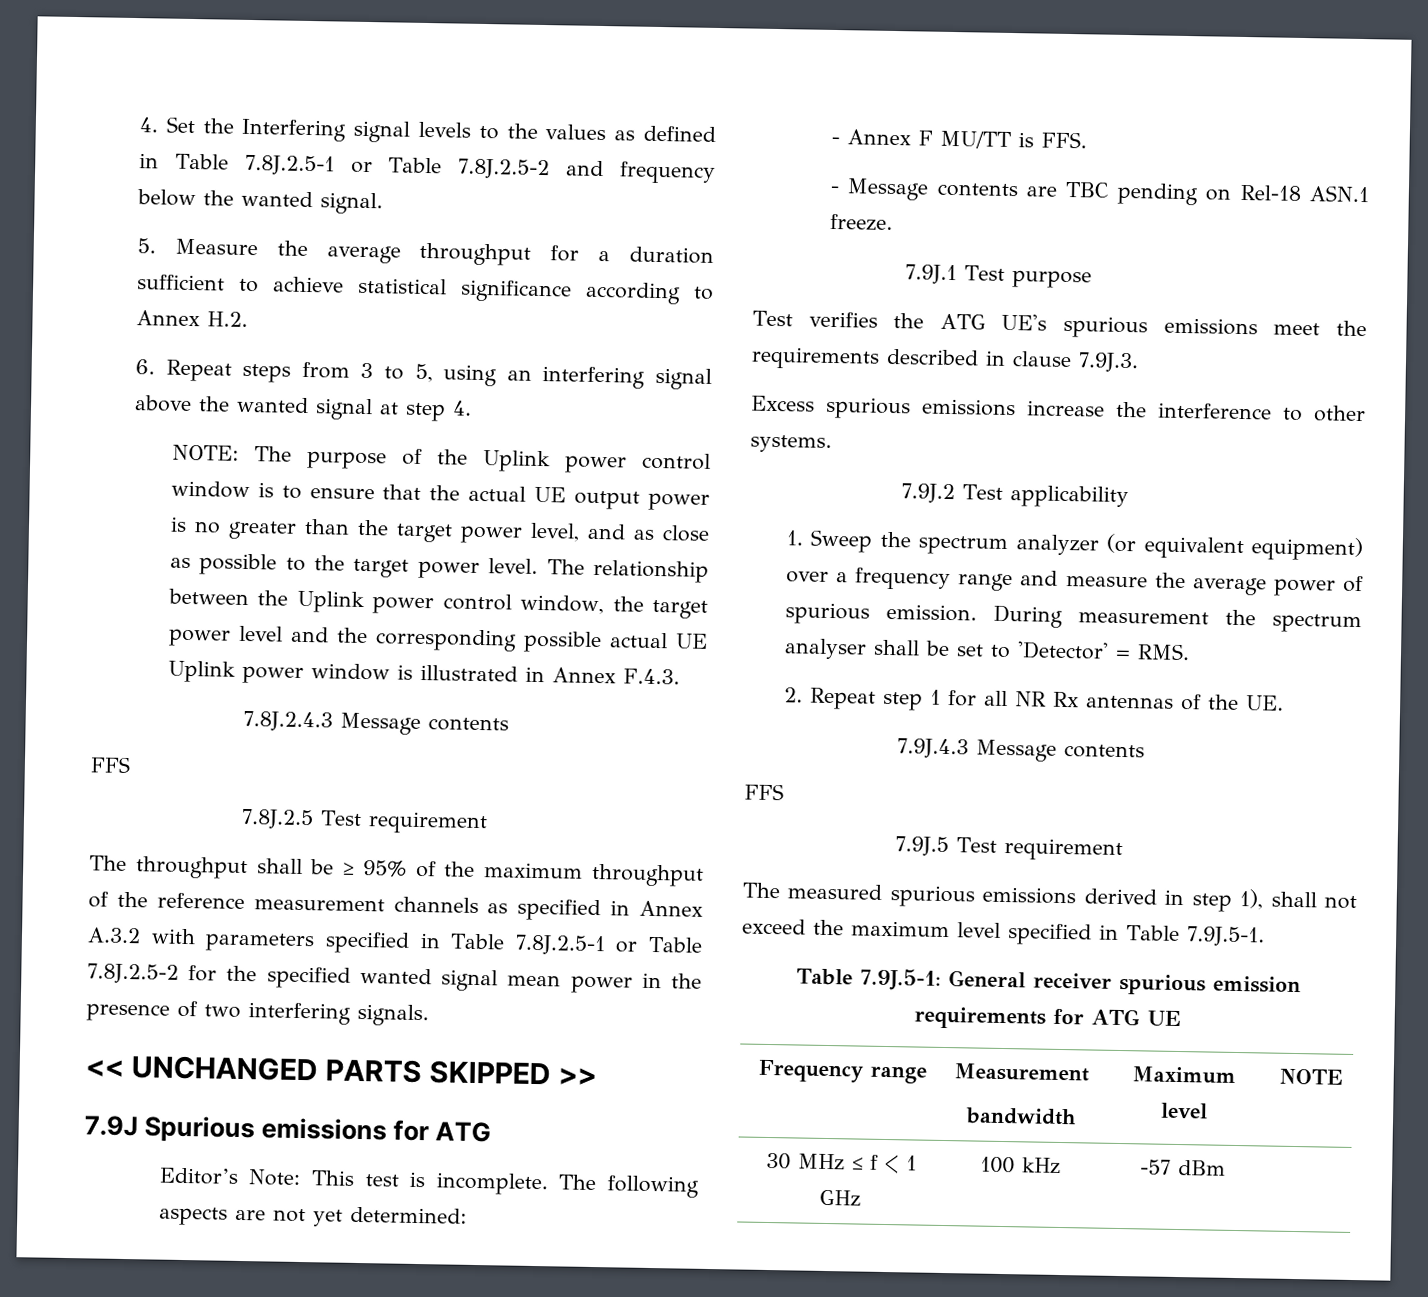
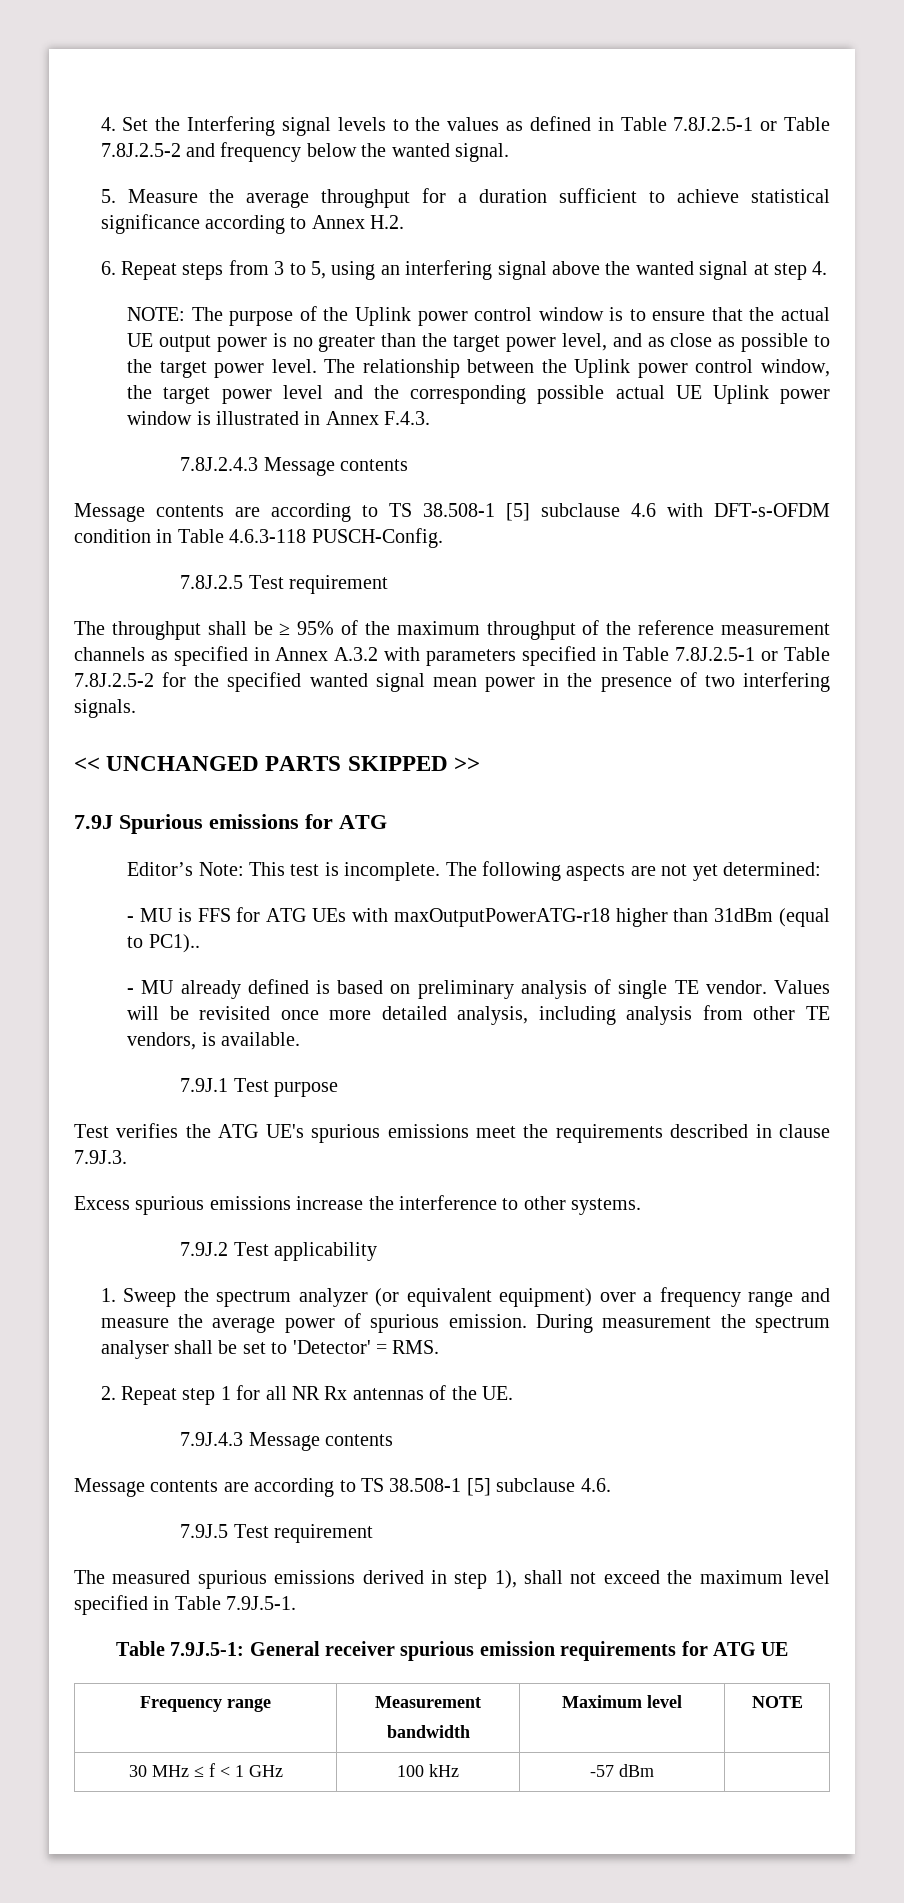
[90,756,131,774] FFS -> [74,503,830,522] [74,528,443,548] Message contents are according to TS 38.508-1 [5] subclause 4.6 with DFT-s-OFDM condition in Table 4.6.3-118 PUSCH-Config.
[846,129,1087,149] [829,178,1370,206] [829,213,893,231] Annex F MU/TT is FFS. // - Message contents are TBC pending on Rel-18 ASN.1 freeze. -> [139,907,830,927] [127,934,200,953] [127,979,831,999] [127,1005,831,1025] [127,1032,300,1050] MU is FFS for ATG UEs with maxOutputPowerATG-r18 higher than 31dBm (equal to PC1).. // - MU already defined is based on preliminary analysis of single TE vendor. Values will be revisited once more detailed analysis, including analysis from other TE vendors, is available.
[744,783,784,801] FFS -> [74,1478,611,1497] Message contents are according to TS 38.508-1 [5] subclause 4.6.

